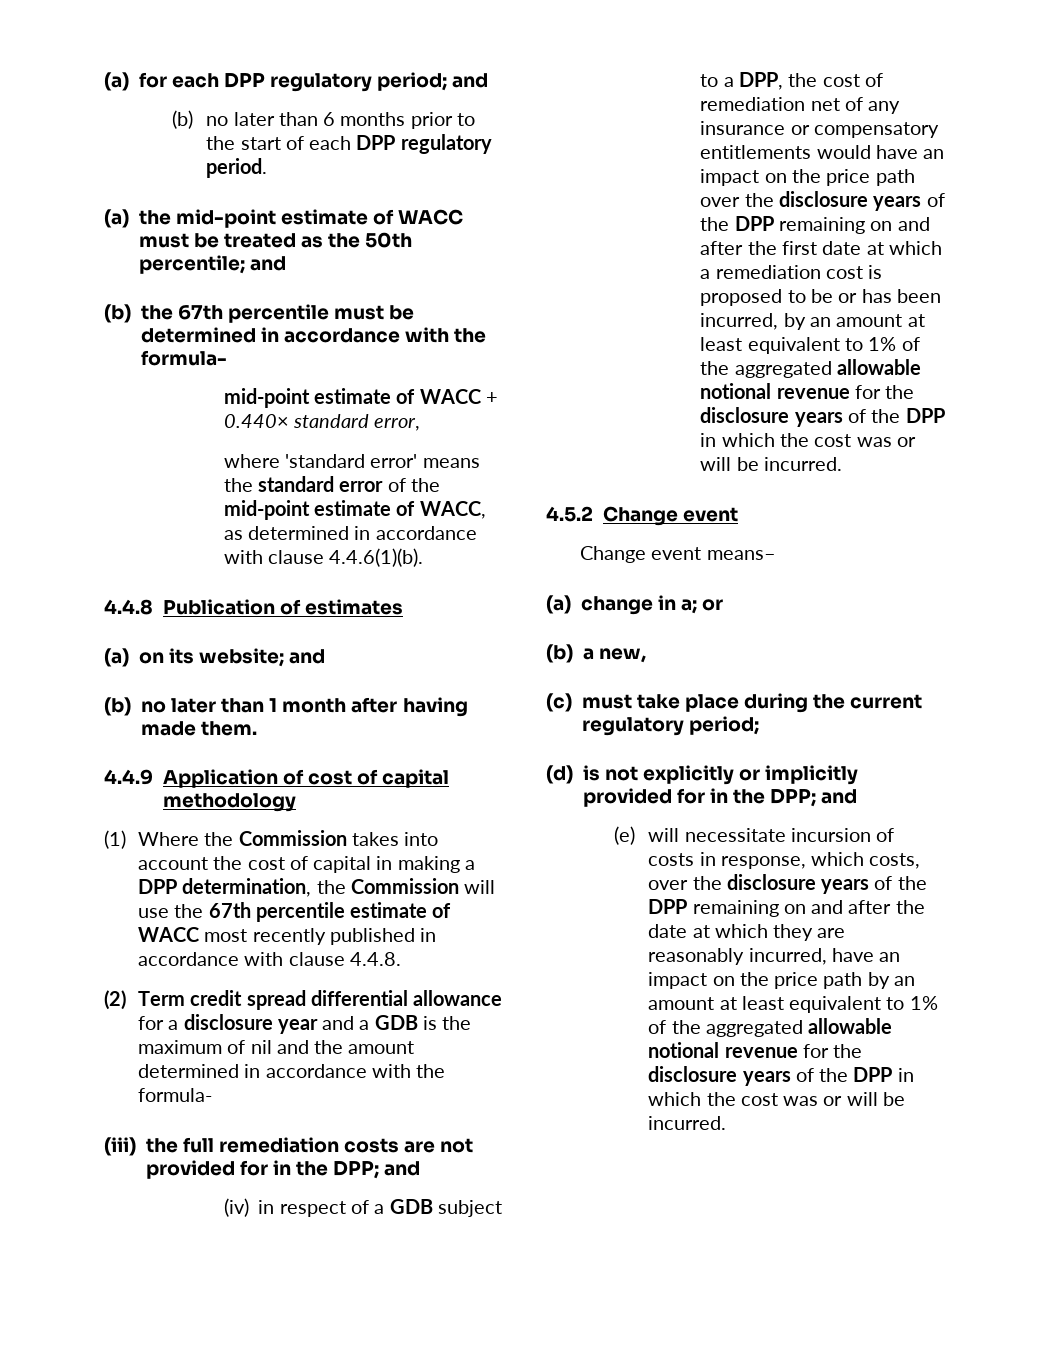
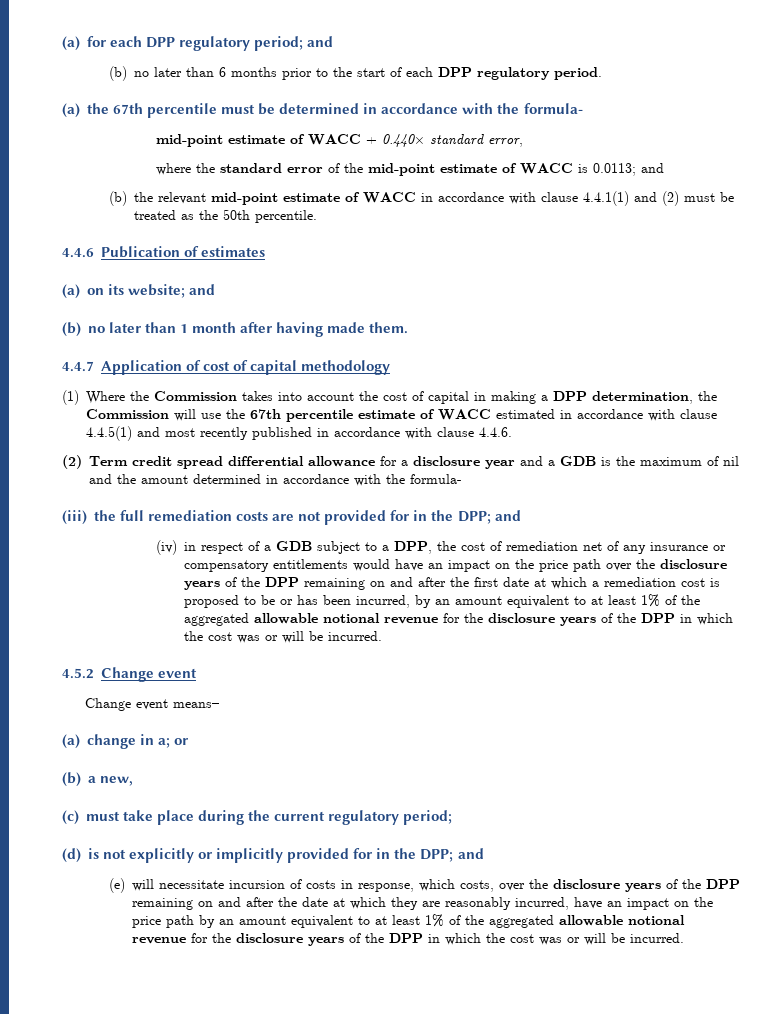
[175,209,464,228] [138,232,413,248] [138,255,286,274] [104,304,173,323] mid-point estimate of WACC must be treated as the 50th percentile; and // (b) the -> (109, 108) none
[284,454,480,468] 'standard error' means -> (191, 169) none
[419,501,486,519] [223,526,477,540] [223,548,424,567] [104,599,153,615] WACC, as determined in accordance with clause 4.4.6(1)(b). // 4.4.8 -> [519,163,664,176] [108,191,734,206] [133,209,317,223] [62,248,94,258] WACC is 0.0113; and // (b) the relevant mid-point estimate of WACC in accordance with clause 4.4.1(1) and (2) must be treated as the 50th percentile. // 4.4.6
[104,769,153,785] 4.4.9 -> [62,361,94,372] 4.4.7
(200, 934) none -> [496,409,717,421] [86,426,160,441] estimated in accordance with clause 4.4.5(1) and
[349,952,401,966] 4.4.8. -> [479,427,512,437] 4.4.6.
[907,314,925,327] [700,337,863,354] at least equivalent to -> [506,595,636,608] equivalent to at least
[719,996,905,1013] at least equivalent to -> [291,915,421,928] equivalent to at least

